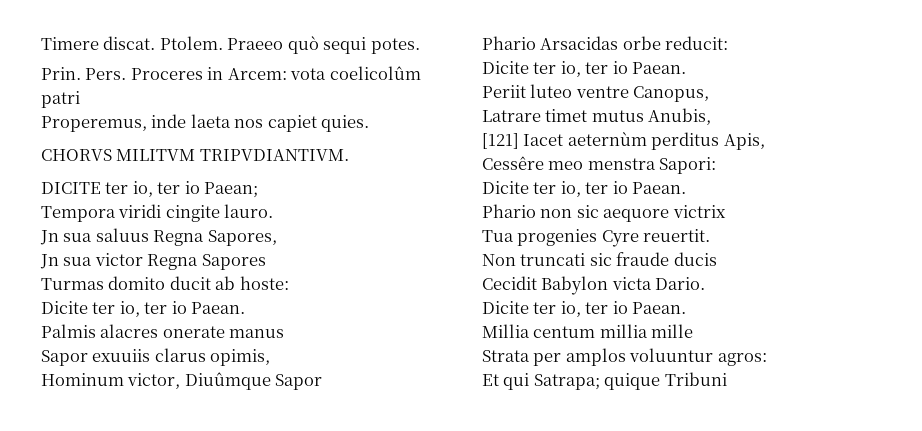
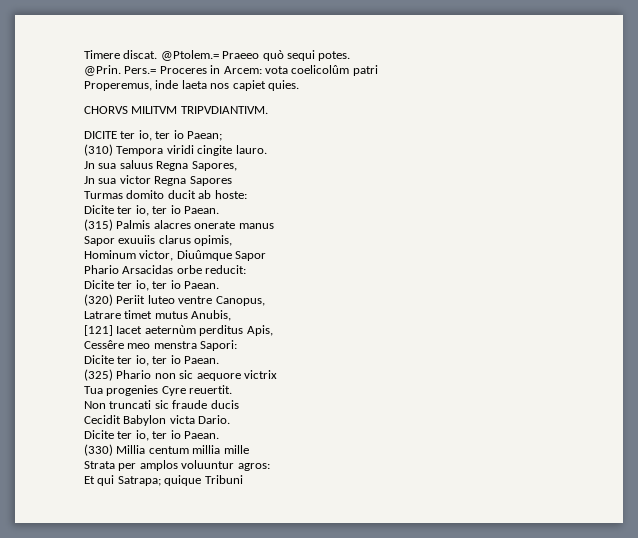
[159,36,223,50] Ptolem. -> [160,50,219,61] @Ptolem.=
[41,67,127,80] Prin. Pers. -> [84,65,157,76] @Prin. Pers.=
(259, 190) none -> [84,144,113,156] (310)
(246, 308) none -> [84,219,113,231] (315)
(687, 68) none -> [84,294,113,306] (320)
(687, 188) none -> [84,369,113,381] (325)
(687, 308) none -> [84,444,113,456] (330)

